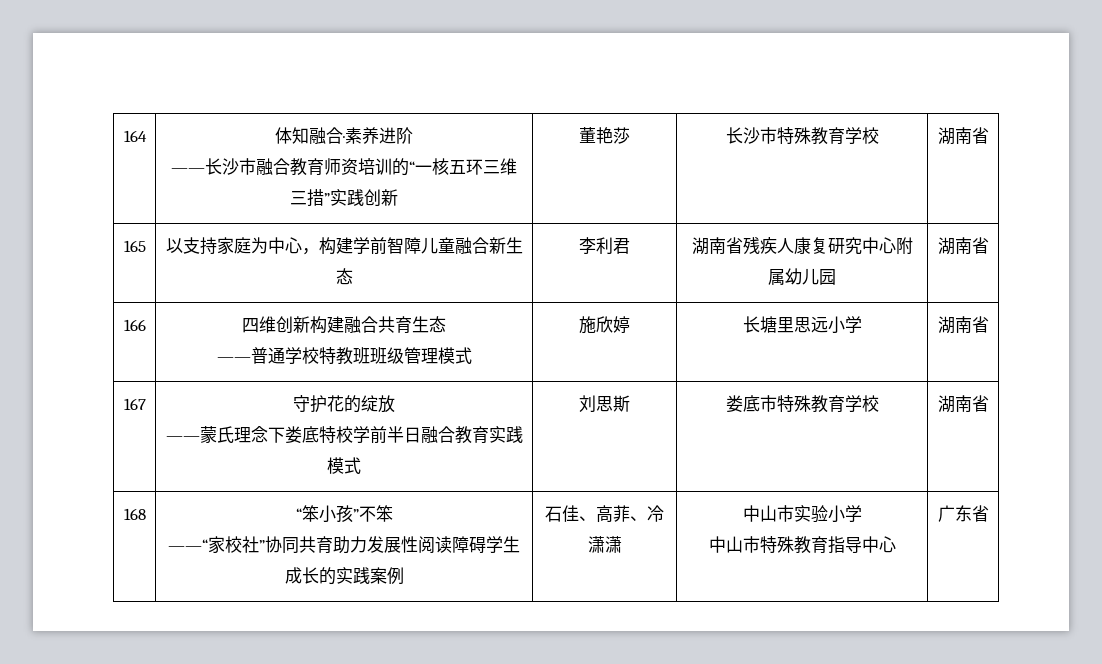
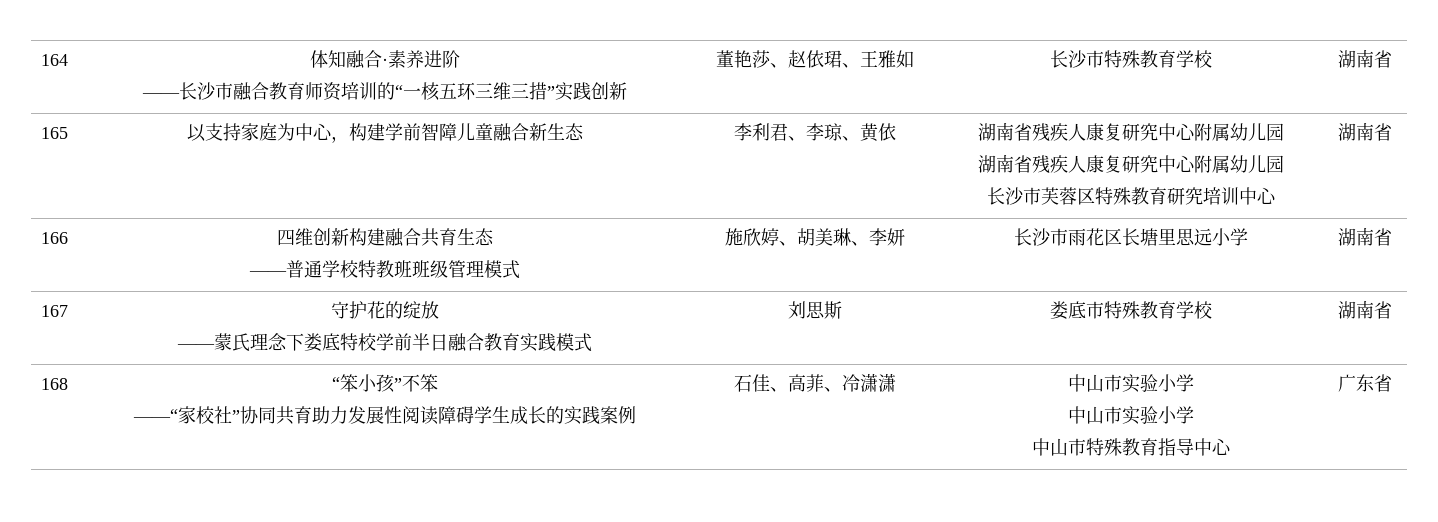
(630, 135) none -> [769,50,914,68] 、赵依珺、王雅如
[691,237,913,255] [768,268,836,285] | 湖南省残疾人康复研究中心附属幼儿园 -> [787,123,896,142] [977,122,1284,142] [977,154,1284,174] [986,187,1276,205] 、李琼、黄依 | 湖南省残疾人康复研究中心附属幼儿园 // 湖南省残疾人康复研究中心附属幼儿园 // 长沙市芙蓉区特殊教育研究培训中心
(630, 324) | -> [778,228,905,246] [1013,228,1122,246] 、胡美琳、李妍 | 长沙市雨花区
(862, 513) none -> [1067,406,1194,425] // 中山市实验小学

